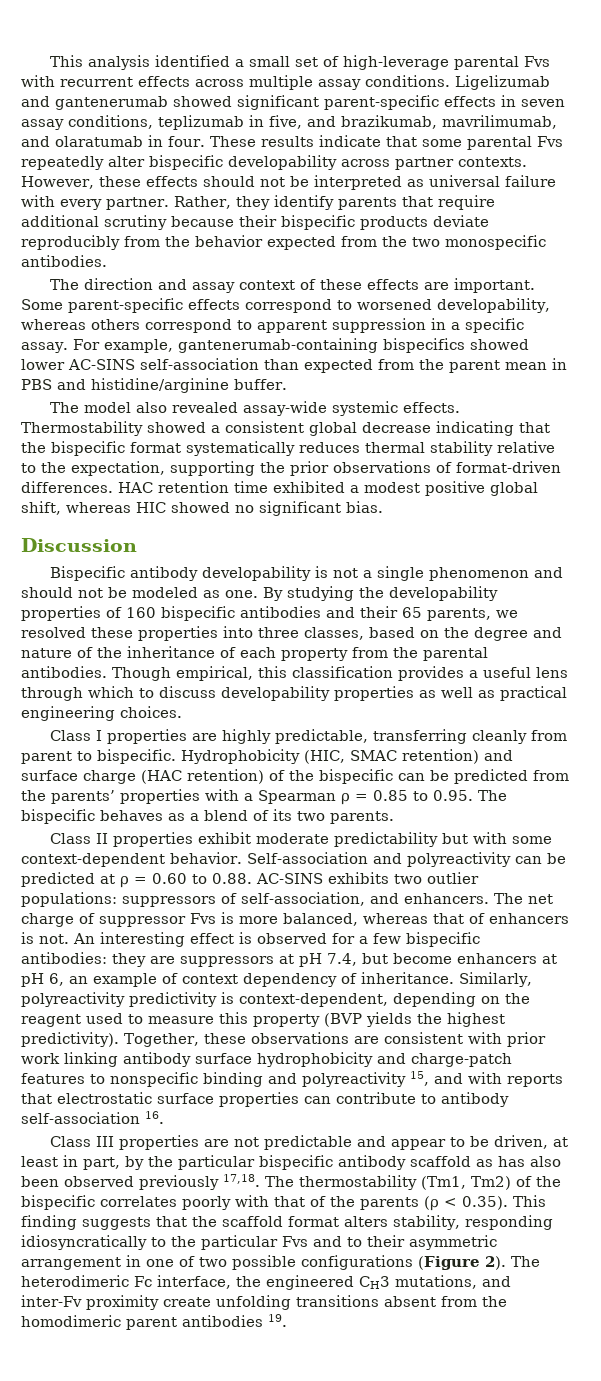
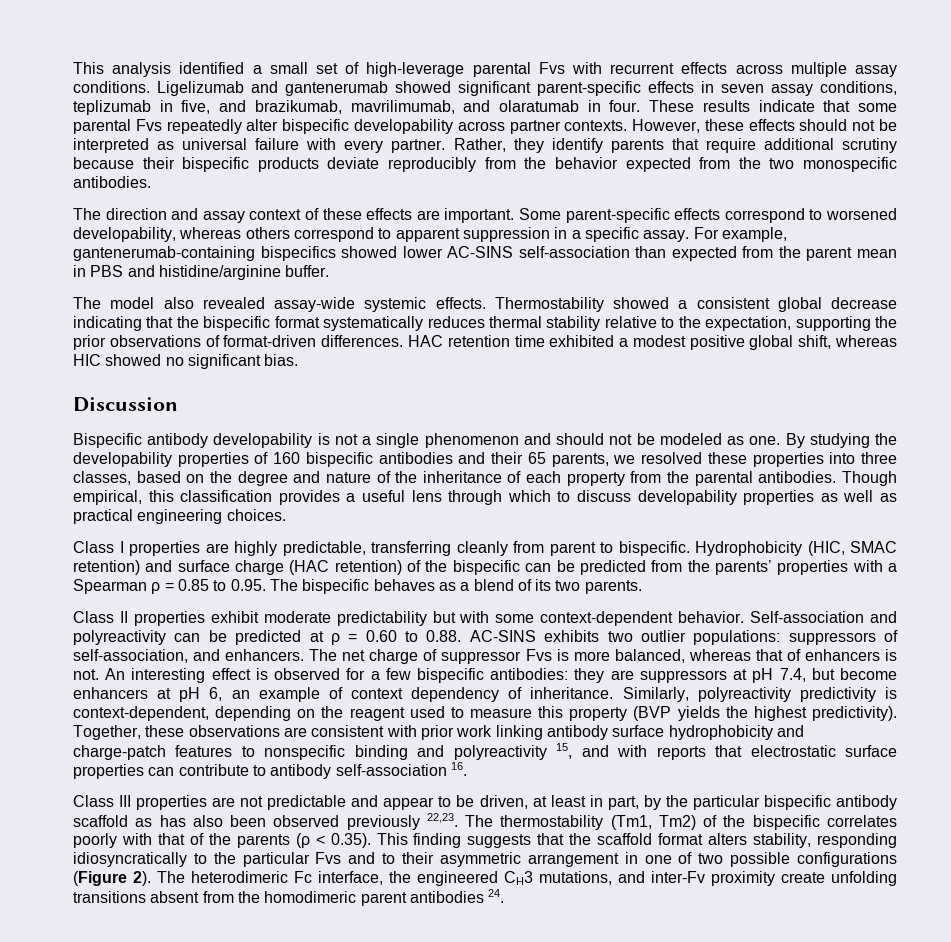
[223,1174,260,1187] 17,18. -> [426,813,458,827] 22,23.
[268,1314,287,1327] 19. -> [488,889,505,903] 24.

